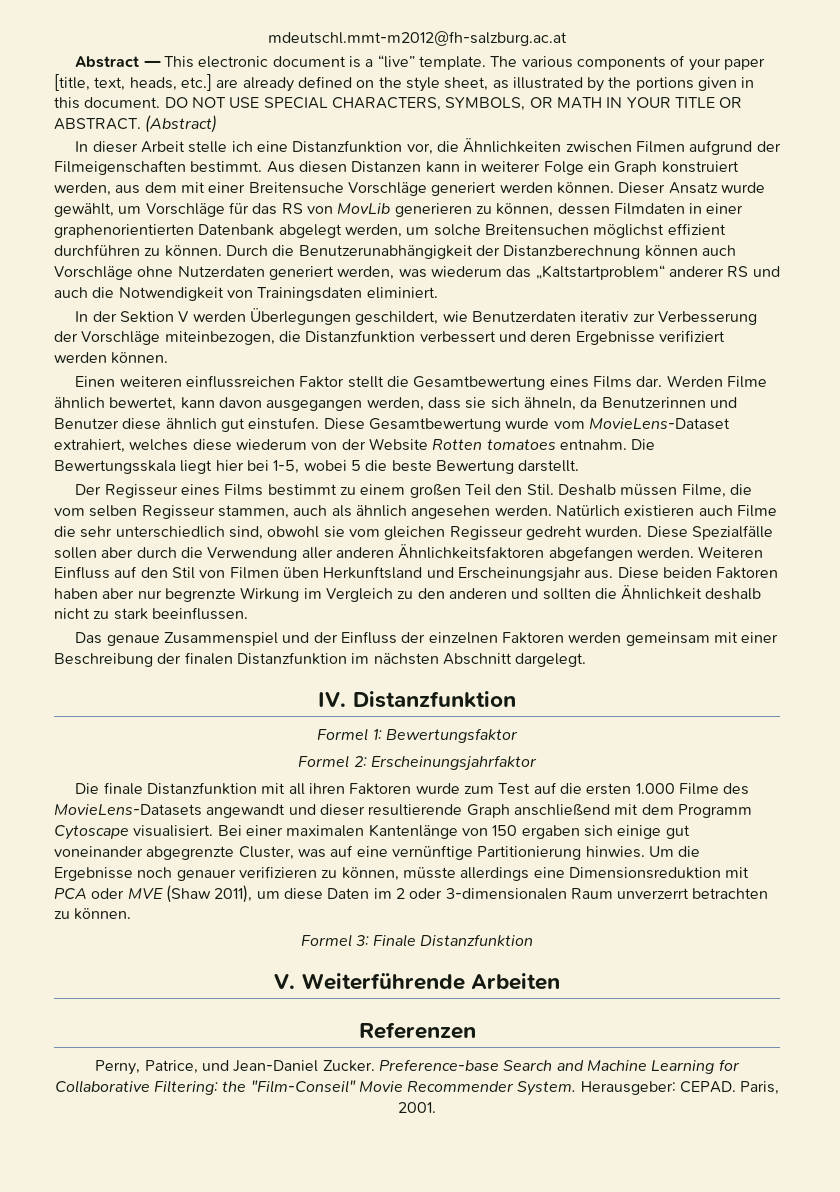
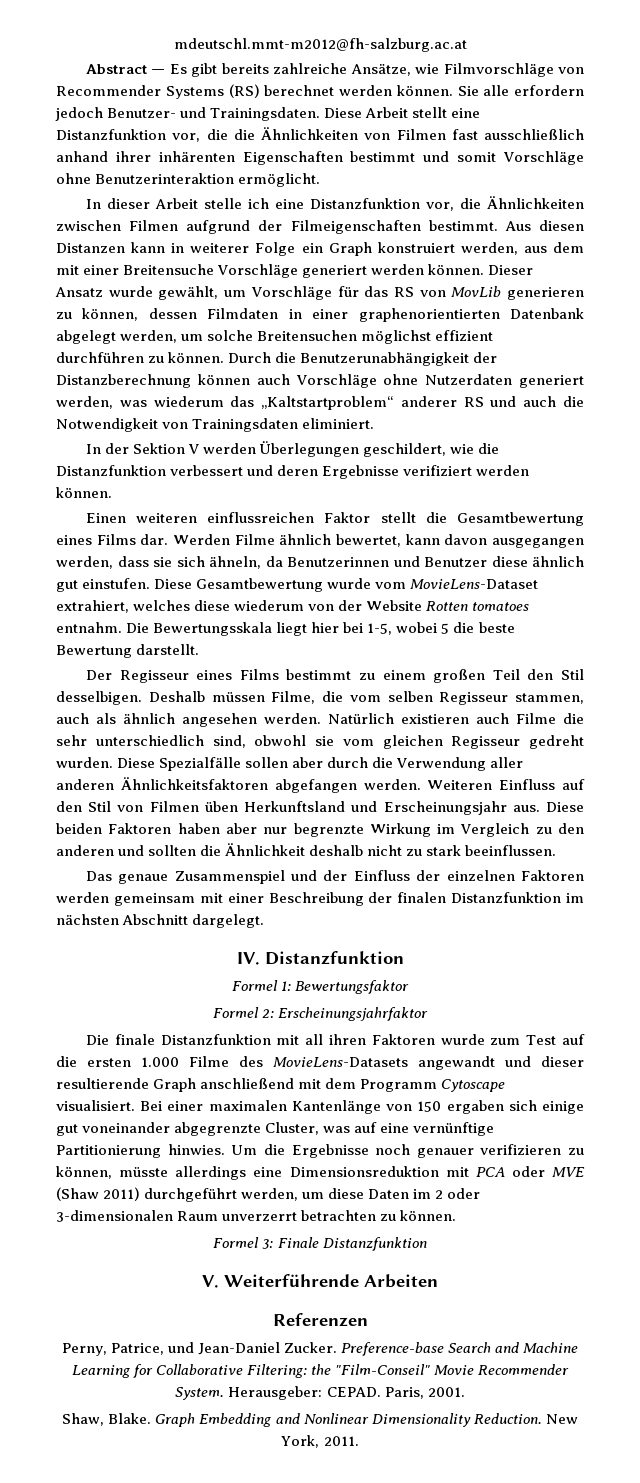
[164,55,765,71] [54,74,755,92] [54,97,743,111] [54,115,218,133] This electronic document is a “live” template. The various components of your paper [title, text, heads, etc.] are already defined on the style sheet, as illustrated by the portions given in this document. DO NOT USE SPECIAL CHARACTERS, SYMBOLS, OR MATH IN YOUR TITLE OR ABSTRACT. (Abstract) -> [169,63,585,77] [56,84,584,99] [55,107,481,121] [56,127,584,142] [56,151,585,165] [56,173,321,187] Es gibt bereits zahlreiche Ansätze, wie Filmvorschläge von Recommender Systems (RS) berechnet werden können. Sie alle erfordern jedoch Benutzer- und Trainingsdaten. Diese Arbeit stellt eine Distanzfunktion vor, die die Ähnlichkeiten von Filmen fast ausschließlich anhand ihrer inhärenten Eigenschaften bestimmt und somit Vorschläge ohne Benutzerinteraktion ermöglicht.
[472,311,757,325] [54,331,275,345] Benutzerdaten iterativ zur Verbesserung der Vorschläge miteinbezogen, -> (475, 449) none
[526,484,554,496] Stil. -> [560,669,584,680] [56,691,142,705] Stil desselbigen.
[214,885,253,903] 2011), -> [103,1187,299,1202] 2011) durchgeführt werden,
(436, 1107) none -> [62,1413,578,1427] [281,1435,359,1448] // Shaw, Blake. Graph Embedding and Nonlinear Dimensionality Reduction. New York, 2011.

